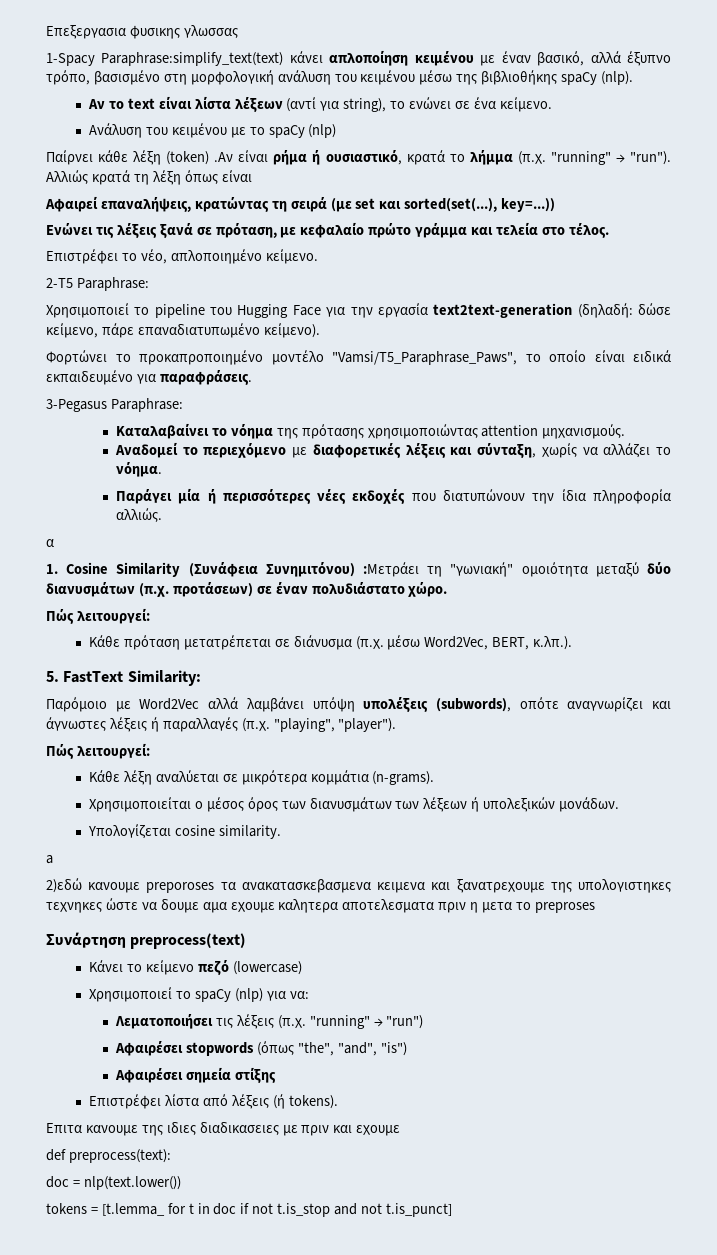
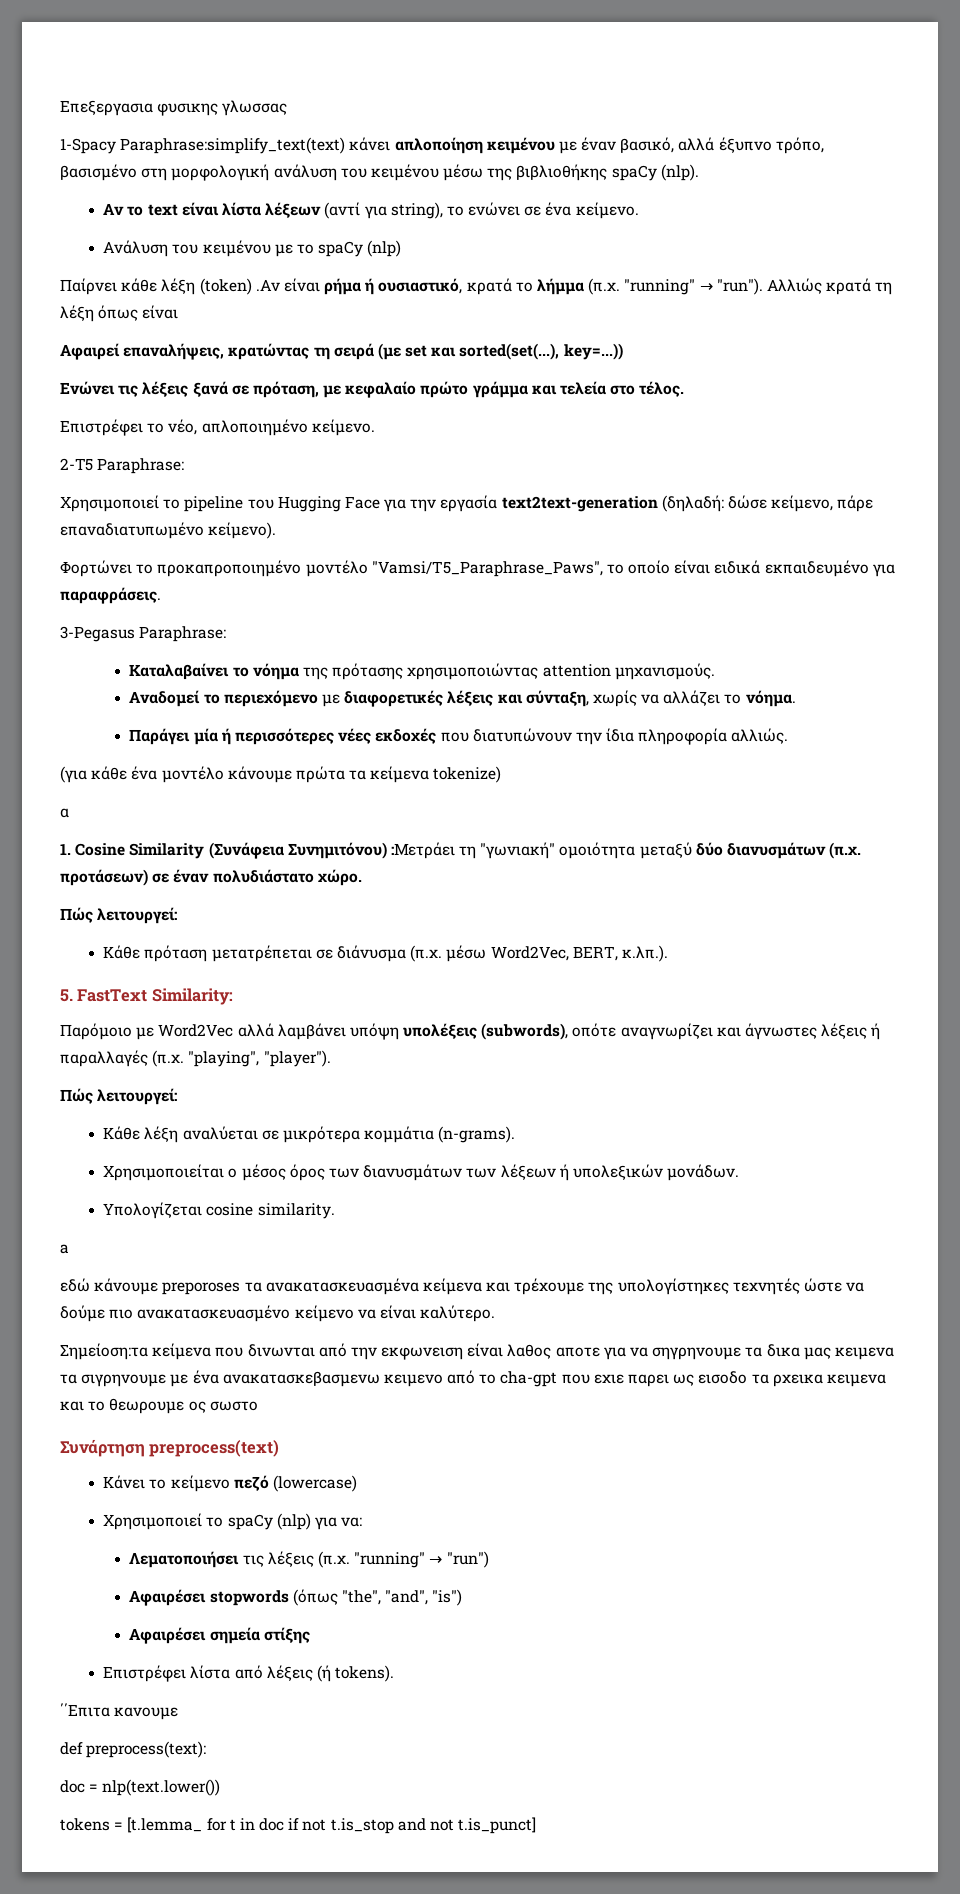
(162, 515) none -> [60,766,502,783] // (για κάθε ένα μοντέλο κάνουμε πρώτα τα κείμενα tokenize)
[46,878,671,893] [46,898,595,913] 2)εδώ κανουμε preporoses τα ανακατασκεβασμενα κειμενα και ξανατρεχουμε της υπολογιστηκες τεχνηκες ώστε να δουμε αμα εχουμε καλητερα αποτελεσματα πριν η μετα το preproses -> [60,1278,865,1295] [60,1305,496,1322] [60,1343,894,1360] [60,1370,886,1387] [60,1398,258,1414] εδώ κάνουμε preporoses τα ανακατασκευασμένα κείμενα και τρέχουμε της υπολογίστηκες τεχνητές ώστε να δούμε πιο ανακατασκευασμένο κείμενο να είναι καλύτερο. // Σημείοση:τα κείμενα που δινωνται από την εκφωνειση είναι λαθος αποτε για να σηγρηνουμε τα δικα μας κειμενα τα σιγρηνουμε με ένα ανακατασκεβασμενω κειμενο από το cha-gpt που εχιε παρει ως εισοδο τα ρχεικα κειμενα και το θεωρουμε ος σωστο
[46,1122,401,1136] Επιτα κανουμε της ιδιες διαδικασειες με πριν και εχουμε -> [60,1703,179,1720] ΄΄Επιτα κανουμε

